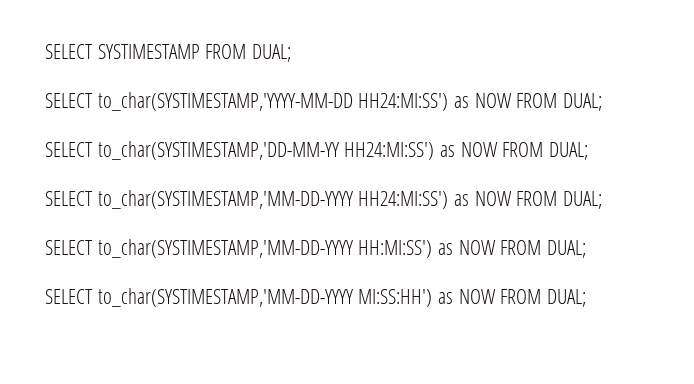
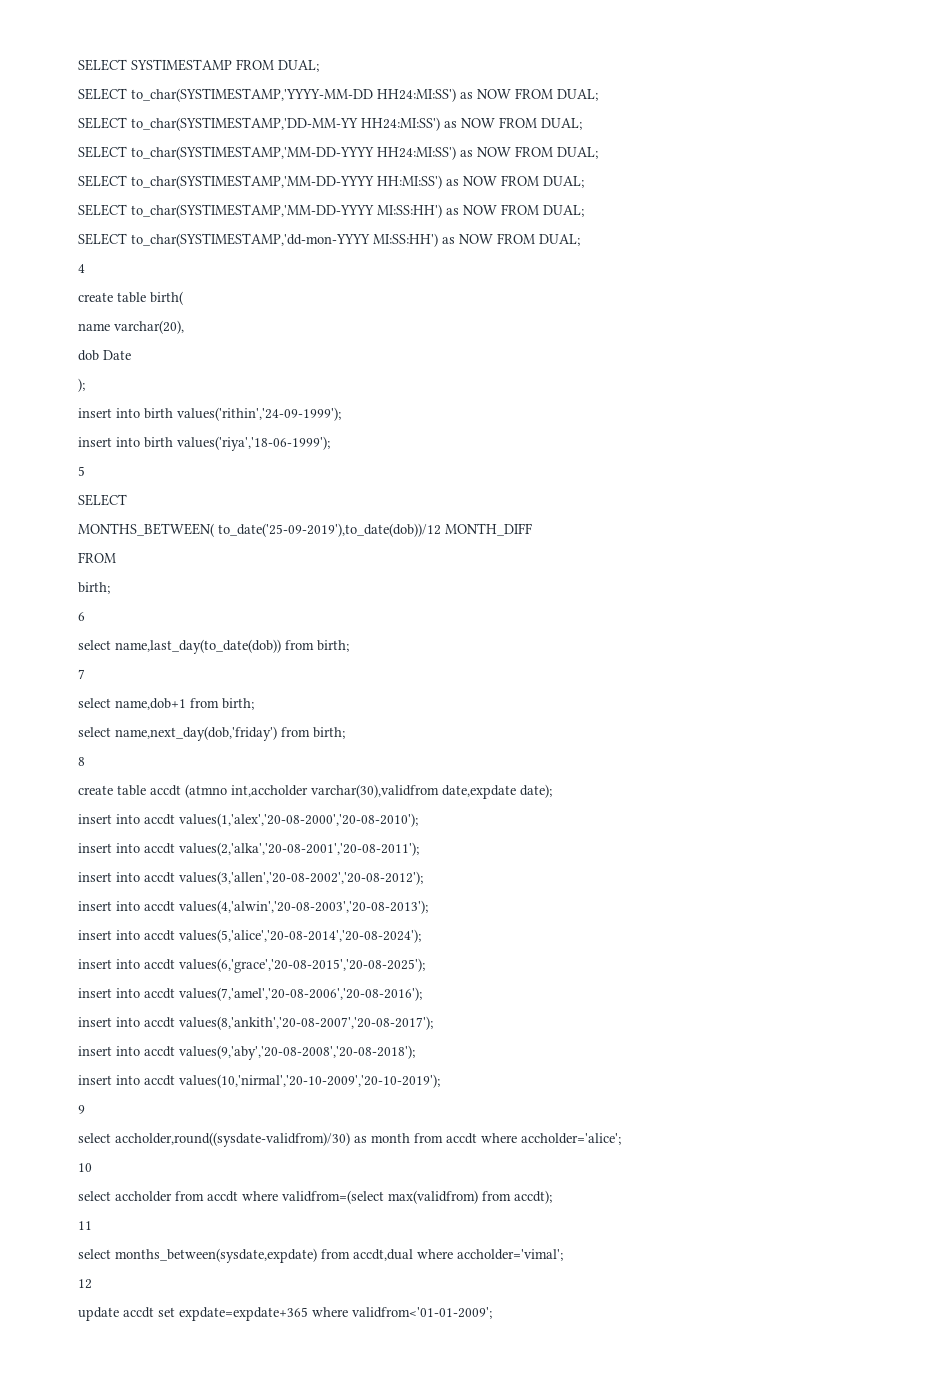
(586, 298) none -> [78,233,580,247] [78,264,85,273] [78,291,183,305] [78,320,184,334] [78,350,131,361] [78,378,85,392] [78,407,341,421] [78,436,330,451] [78,466,85,476] [78,494,127,506] [78,523,532,537] [78,552,116,563] [78,582,110,594] [78,612,85,621] [78,639,349,654] [78,669,85,679] [78,698,254,710] [78,726,345,741] [78,757,85,766] [78,784,552,799] [78,813,418,827] [78,842,419,856] [78,871,423,885] [78,900,428,914] [78,929,421,943] [78,958,425,973] [78,987,422,1001] [78,1016,433,1030] [78,1045,415,1060] [78,1074,440,1088] [78,1105,85,1114] [78,1132,621,1147] [78,1163,92,1172] [78,1190,552,1204] [78,1221,92,1230] [78,1248,563,1263] [78,1279,92,1289] [78,1307,492,1321] // SELECT to_char(SYSTIMESTAMP,'dd-mon-YYYY MI:SS:HH') as NOW FROM DUAL; // 4 // create table birth( // name varchar(20), // dob Date // ); // insert into birth values('rithin','24-09-1999'); // insert into birth values('riya','18-06-1999'); // 5 // SELECT // MONTHS_BETWEEN( to_date('25-09-2019'),to_date(dob))/12 MONTH_DIFF // FROM // birth; // 6 // select name,last_day(to_date(dob)) from birth; // 7 // select name,dob+1 from birth; // select name,next_day(dob,'friday') from birth; // 8 // create table accdt (atmno int,accholder varchar(30),validfrom date,expdate date); // insert into accdt values(1,'alex','20-08-2000','20-08-2010'); // insert into accdt values(2,'alka','20-08-2001','20-08-2011'); // insert into accdt values(3,'allen','20-08-2002','20-08-2012'); // insert into accdt values(4,'alwin','20-08-2003','20-08-2013'); // insert into accdt values(5,'alice','20-08-2014','20-08-2024'); // insert into accdt values(6,'grace','20-08-2015','20-08-2025'); // insert into accdt values(7,'amel','20-08-2006','20-08-2016'); // insert into accdt values(8,'ankith','20-08-2007','20-08-2017'); // insert into accdt values(9,'aby','20-08-2008','20-08-2018'); // insert into accdt values(10,'nirmal','20-10-2009','20-10-2019'); // 9 // select accholder,round((sysdate-validfrom)/30) as month from accdt where accholder='alice'; // 10 // select accholder from accdt where validfrom=(select max(validfrom) from accdt); // 11 // select months_between(sysdate,expdate) from accdt,dual where accholder='vimal'; // 12 // update accdt set expdate=expdate+365 where validfrom<'01-01-2009';

